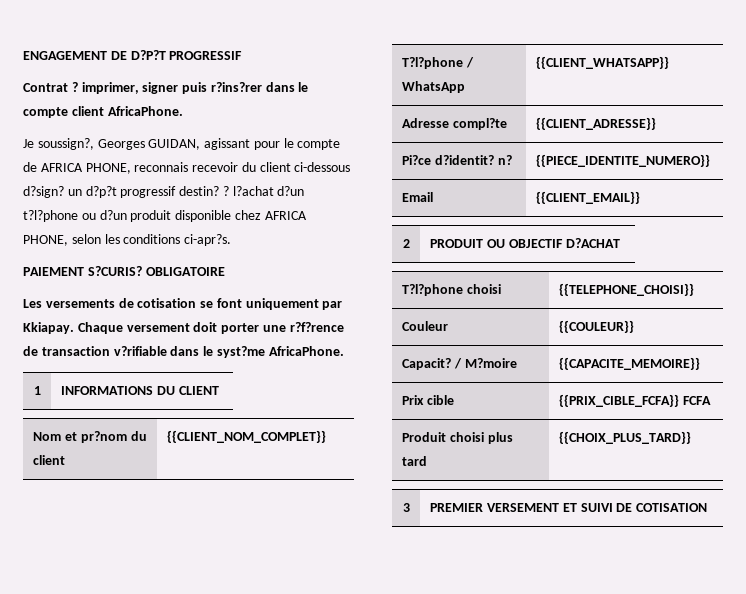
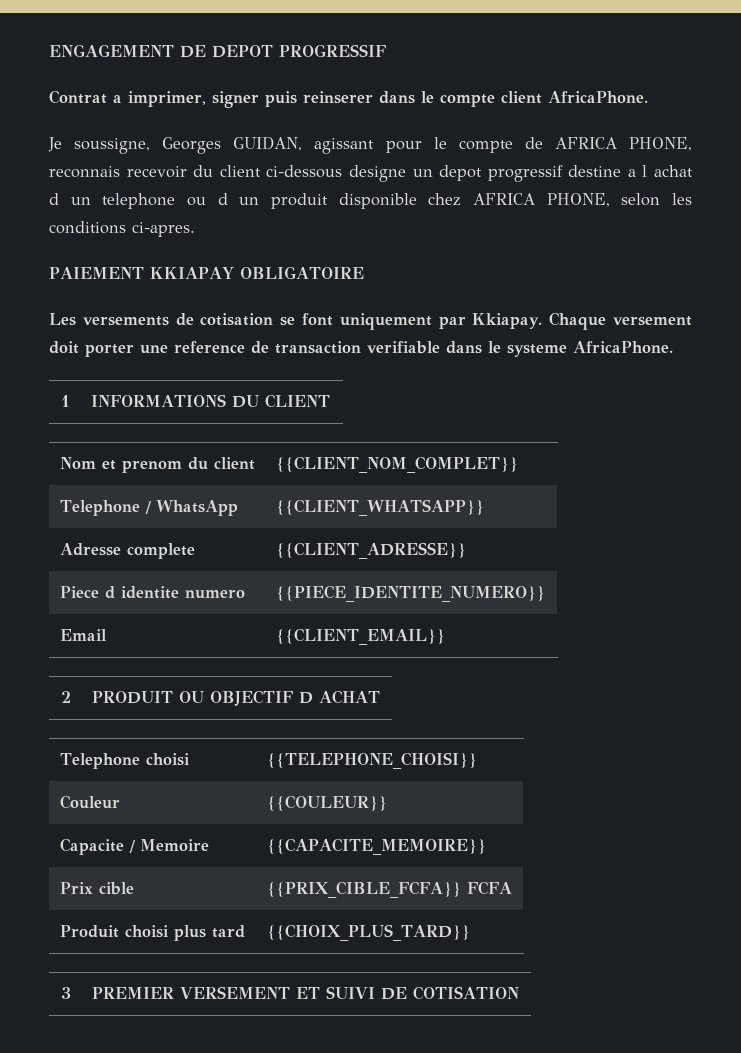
[130,50,166,60] D?P?T -> [212,45,273,58] DEPOT
[71,82,78,92] ? -> [113,95,122,103] a
[210,82,262,92] r?ins?rer -> [303,91,373,104] reinserer
[37,138,94,150] soussign?, -> [74,138,151,154] soussigne,
[23,186,305,198] [23,210,127,222] d?sign? un d?p?t progressif destin? ? l?achat d?un t?l?phone ou d?un -> [348,165,694,182] [49,193,260,209] designe un depot progressif destine a l achat d un telephone ou d un
[184,234,232,246] ci-apr?s. -> [132,222,195,237] ci-apres.
[87,266,142,276] S?CURIS? -> [149,267,234,279] KKIAPAY
[289,322,344,332] r?f?rence -> [174,341,245,353] reference
[113,346,265,358] v?rifiable dans le syst?me -> [367,341,567,357] verifiable dans le systeme
[80,431,127,443] pr?nom -> [121,460,182,473] prenom
[402,57,464,69] T?l?phone -> [59,500,140,516] Telephone
[453,118,508,130] compl?te -> [126,543,195,559] complete
[402,155,512,165] Pi?ce d?identit? n? -> [59,586,245,599] Piece d identite numero
[565,238,620,248] [402,284,464,296] D?ACHAT // T?l?phone -> [298,690,380,704] [59,753,140,769] D ACHAT // Telephone
[402,358,517,370] Capacit? / M?moire -> [59,838,209,855] Capacite / Memoire

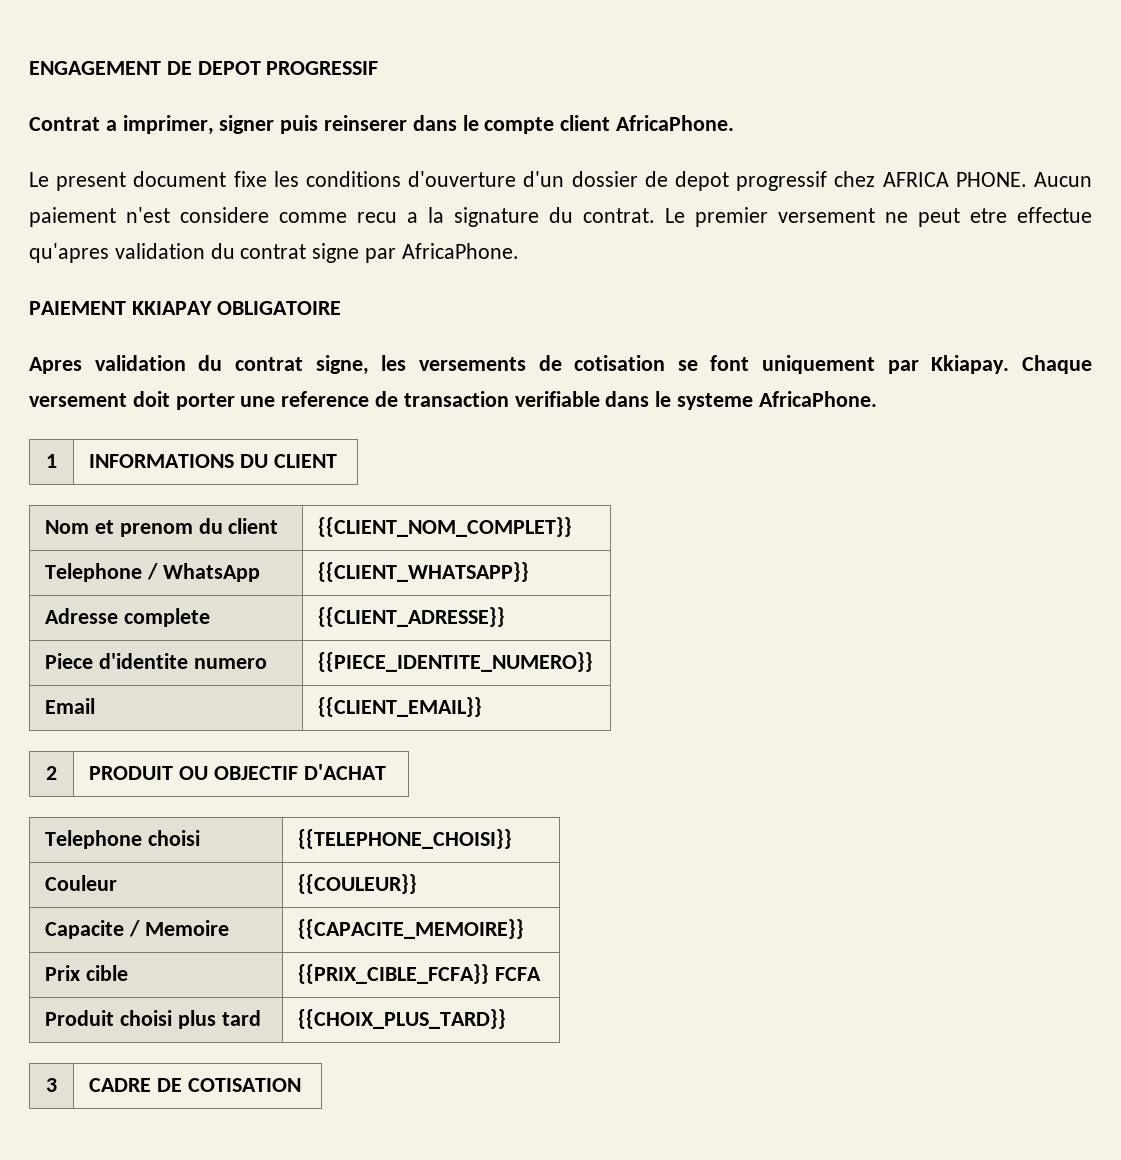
[48,136,693,154] [49,165,694,182] [49,193,692,209] [49,221,195,237] [49,266,364,279] [49,313,76,326] Je soussigne, Georges GUIDAN, agissant pour le compte de AFRICA PHONE, reconnais recevoir du client ci-dessous designe un depot progressif destine a l achat d un telephone ou d un produit disponible chez AFRICA PHONE, selon les conditions ci-apres. // PAIEMENT KKIAPAY OBLIGATOIRE // Les -> [29,171,1093,191] [29,207,1092,227] [29,243,519,263] [29,301,341,315] [29,355,407,375] Le present document fixe les conditions d'ouverture d'un dossier de depot progressif chez AFRICA PHONE. Aucun paiement n'est considere comme recu a la signature du contrat. Le premier versement ne peut etre effectue qu'apres validation du contrat signe par AfricaPhone. // PAIEMENT KKIAPAY OBLIGATOIRE // Apres validation du contrat signe, les
[104,586,179,599] d identite -> [98,653,188,669] d'identite
[298,690,380,704] D ACHAT -> [303,764,386,780] D'ACHAT
[91,986,375,999] PREMIER VERSEMENT ET SUIVI -> [89,1078,152,1092] CADRE

